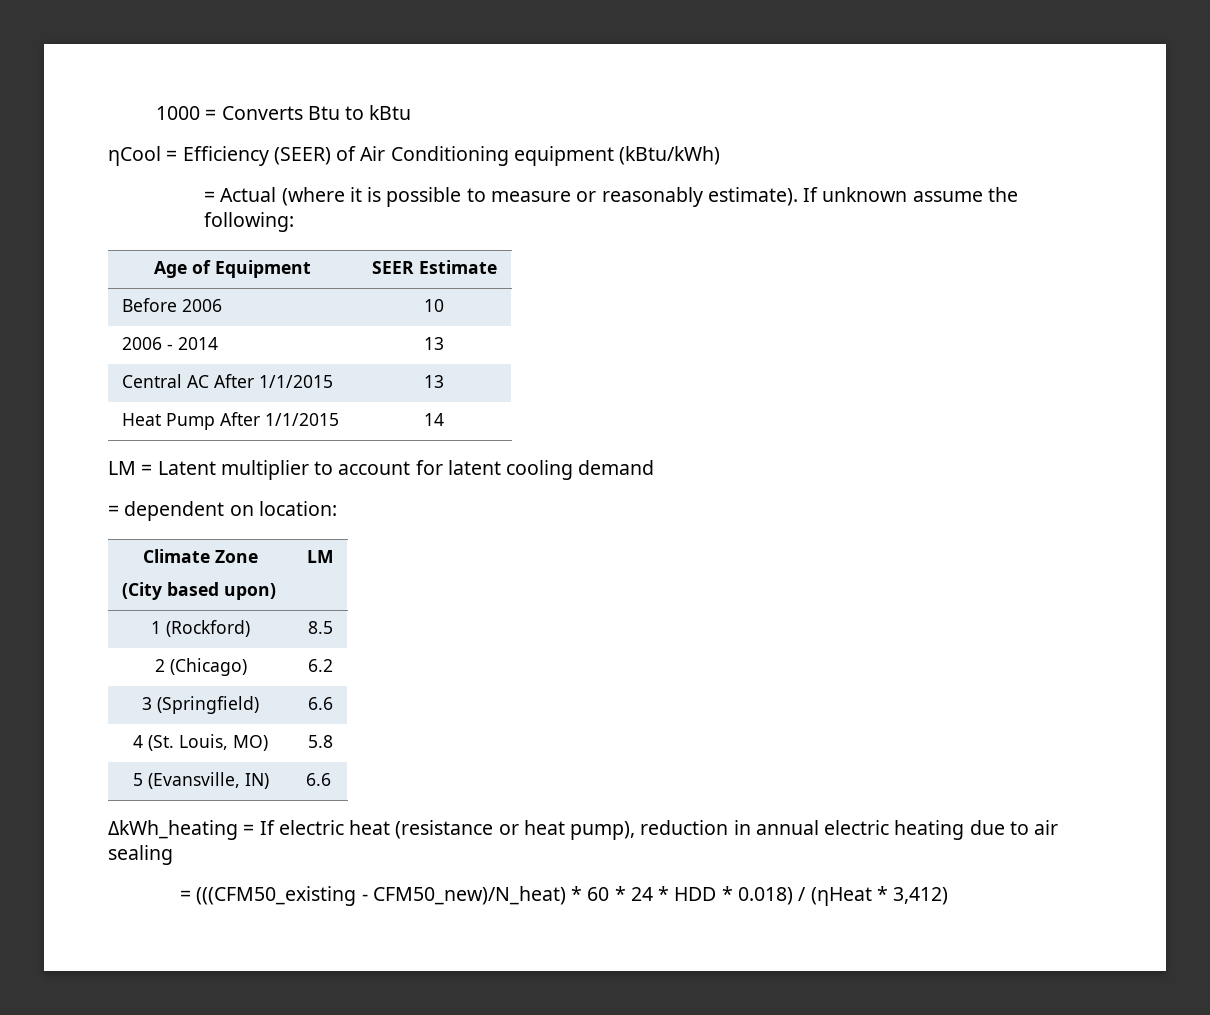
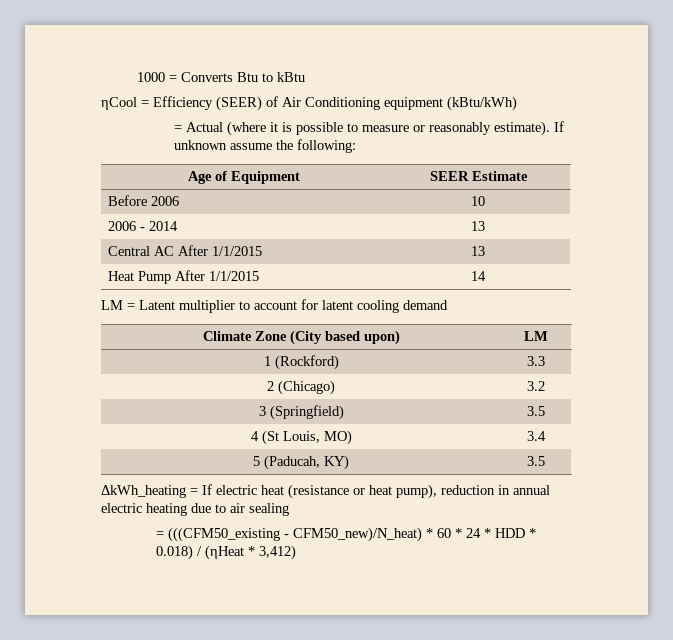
[108,501,337,521] // = dependent on location: -> (448, 305) none
(258, 556) // -> (287, 336) none
[307,621,333,634] 8.5 -> [527,356,545,366] 3.3
[307,659,333,672] 6.2 -> [527,381,545,391] 3.2
[307,697,333,710] 6.6 -> [527,406,545,416] 3.5
[148,735,174,751] (St. -> [261,430,279,445] (St
[307,735,333,748] 5.8 -> [527,431,546,441] 3.4
[147,772,269,789] [305,773,331,786] (Evansville, IN) | 6.6 -> [264,455,349,470] [527,456,545,466] (Paducah, KY) | 3.5

